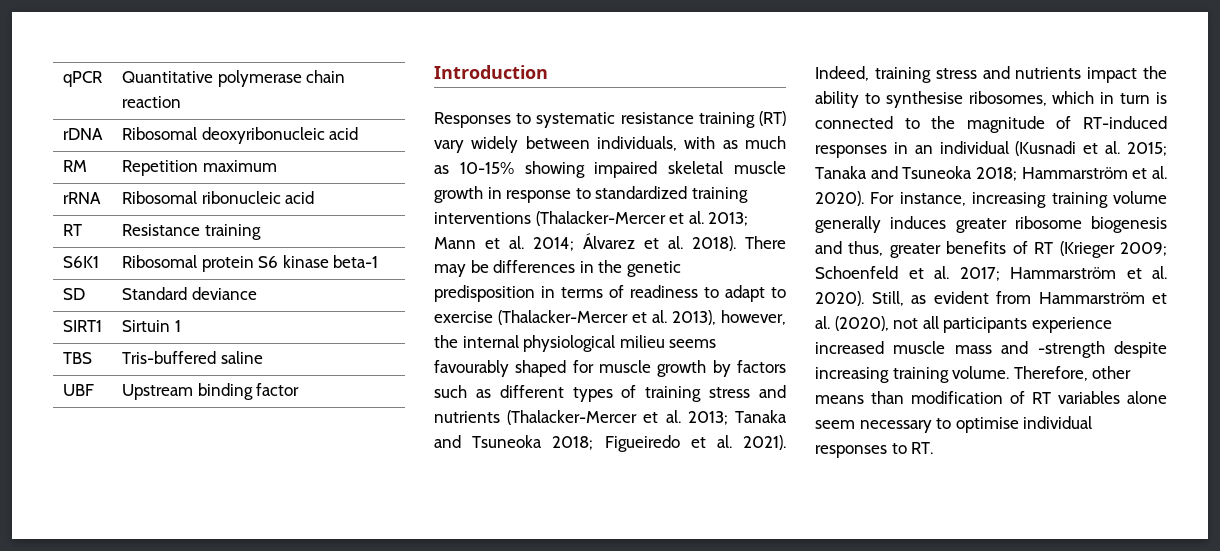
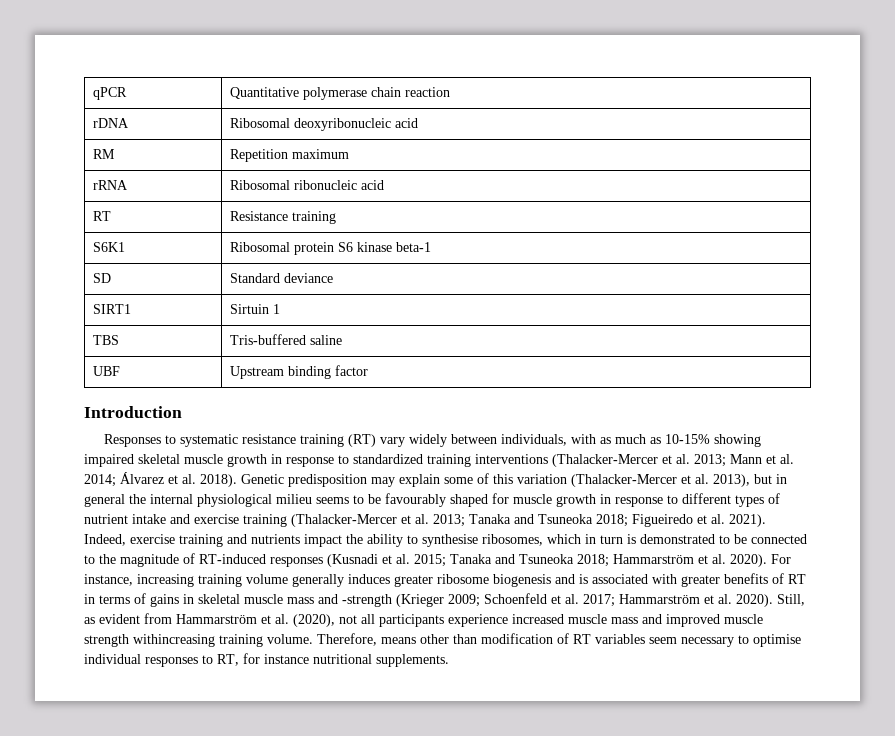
[745,236,786,249] [434,260,681,277] [434,285,786,302] [434,311,493,323] There may be differences in the genetic predisposition in terms of readiness to adapt to exercise -> [241,473,567,487] Genetic predisposition may explain some of this variation
[721,310,786,325] however, -> [754,474,787,484] [84,494,125,507] but in general
(717, 343) none -> [353,494,381,504] to be
[712,360,786,377] [434,385,786,402] [434,411,500,423] by factors such as different types of training stress and nutrients -> [600,493,780,507] [84,514,287,527] in response to different types of nutrient intake and exercise training
[874,67,977,83] training stress -> [130,534,223,547] exercise training
(1167, 98) none -> [640,534,747,544] demonstrated to be
[893,141,1009,154] in an individual -> (323, 562) none
[848,241,884,256] thus, -> [579,574,677,584] is associated with
(1054, 248) none -> [84,593,392,607] in terms of gains in skeletal muscle mass and -strength
[1037,341,1167,358] [815,367,889,383] -strength despite increasing -> [666,614,763,627] [84,634,215,647] improved muscle strength withincreasing
[1092,366,1132,379] [815,395,864,404] other means -> [381,634,449,644] means other
[1127,391,1167,404] alone -> (645, 639) none
[911,442,934,454] RT. -> [217,653,449,667] RT, for instance nutritional supplements.

